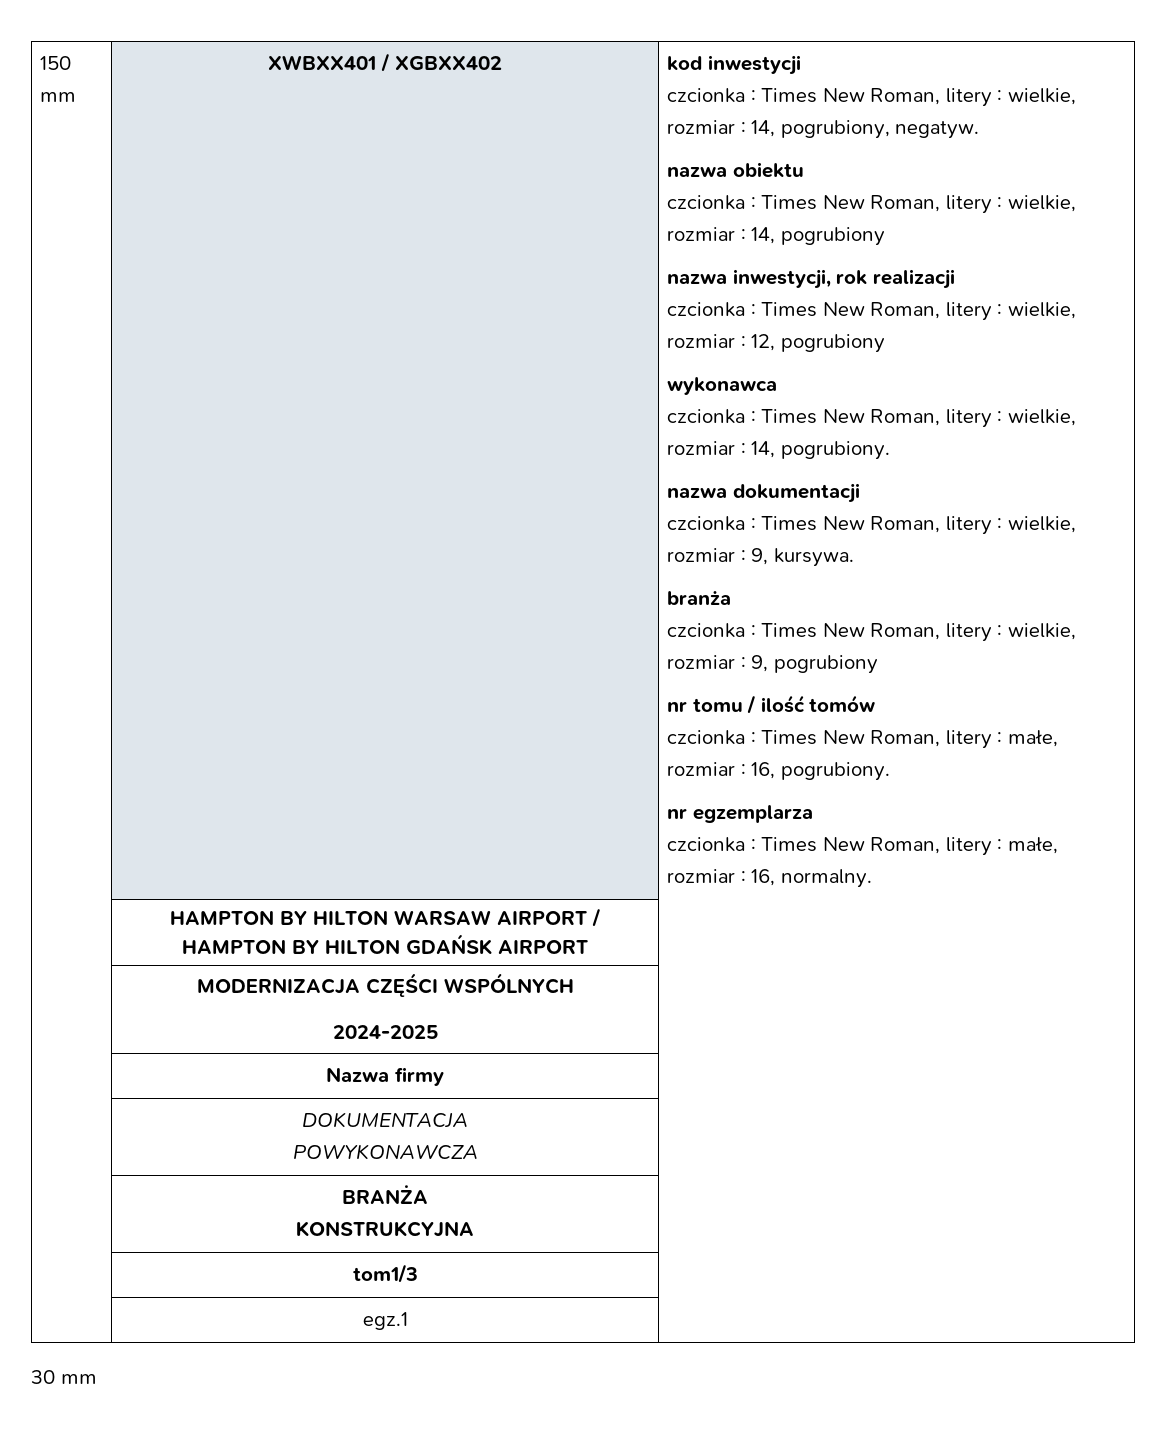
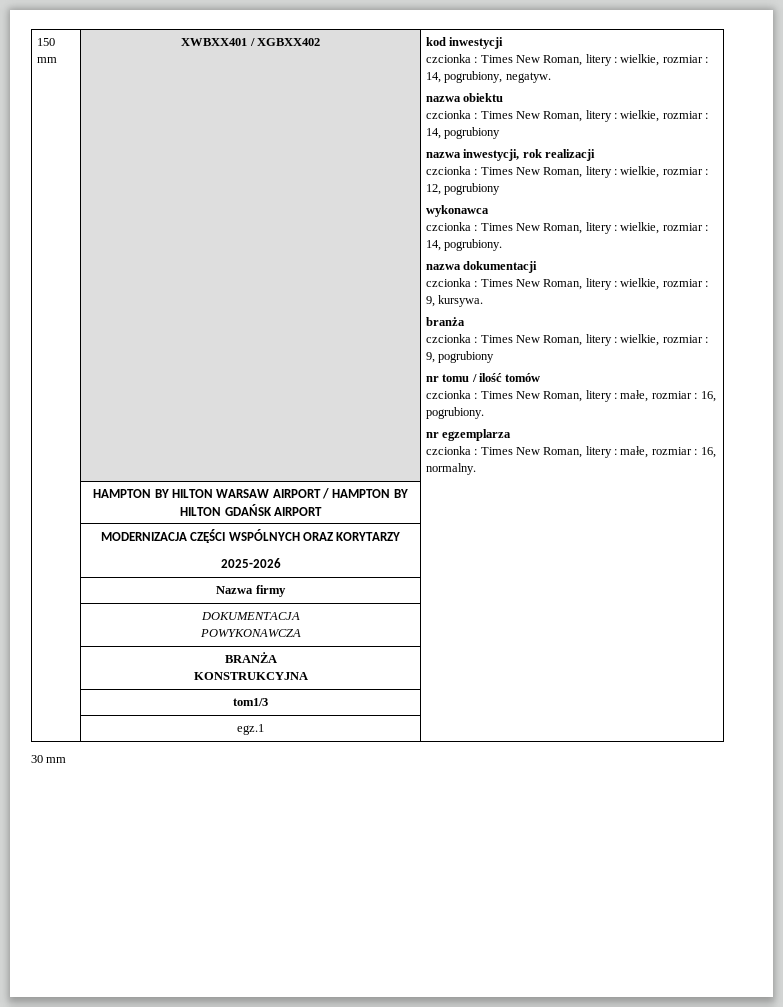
[332,1025,438,1039] // 2024-2025 -> [302,532,401,541] [220,558,281,568] ORAZ KORYTARZY // 2025-2026

